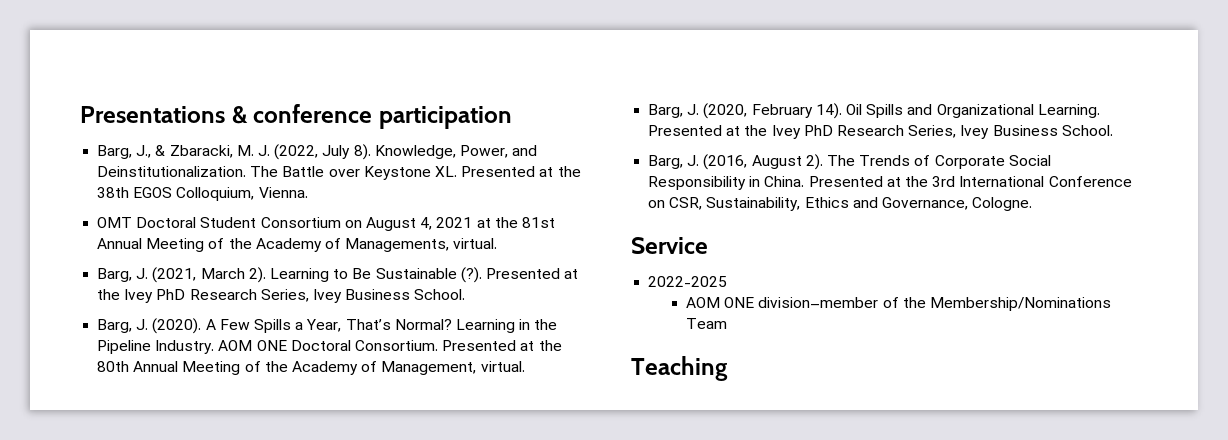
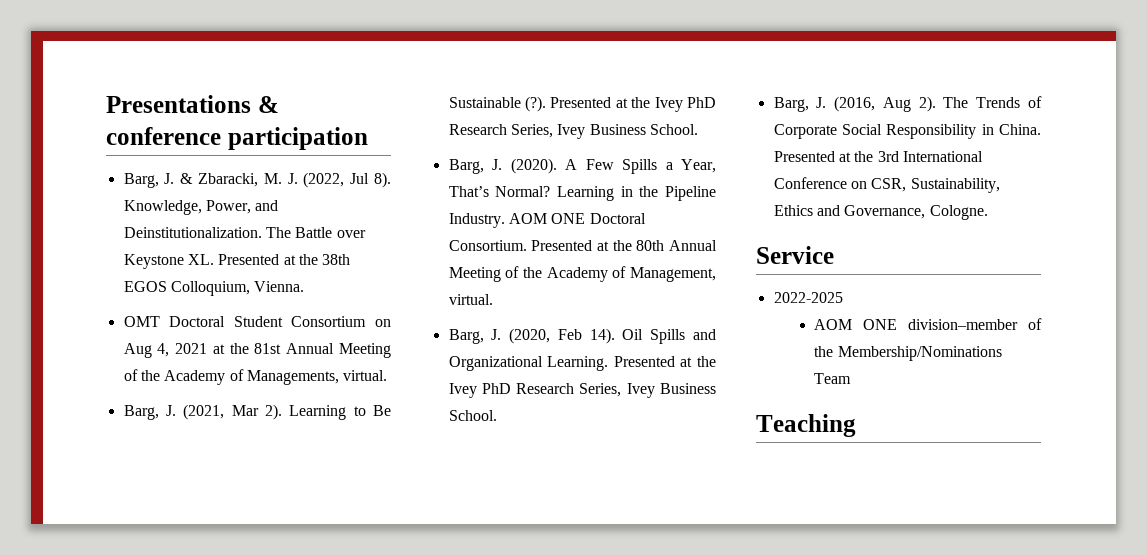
[136,145,152,158] J., -> [164,173,175,184] J.
[322,145,351,159] July -> [350,173,370,184] Jul
[365,217,416,231] August -> [123,343,152,358] Aug
[200,268,245,279] March -> [231,405,259,416] Mar
[751,104,813,118] February -> [557,329,582,340] Feb
[751,155,802,169] August -> [882,97,911,112] Aug

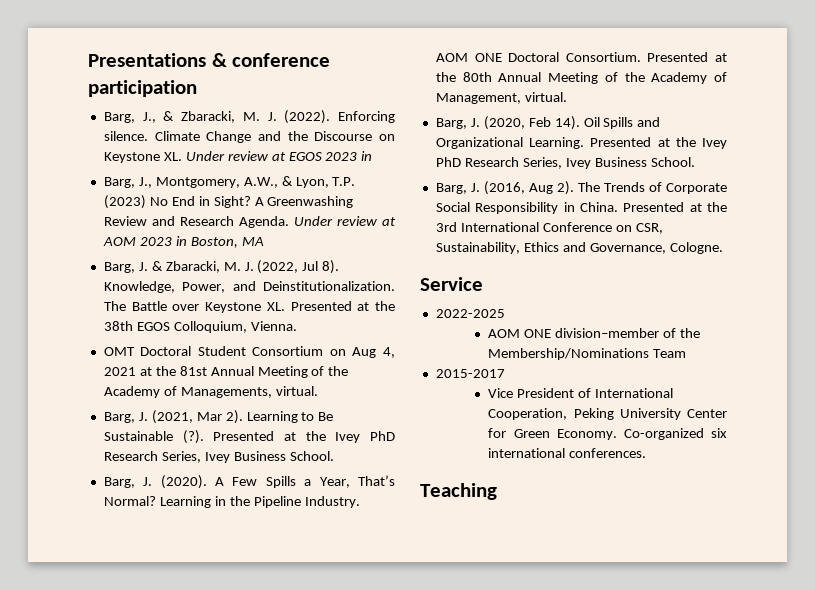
(368, 138) none -> [103,110,396,124] [103,131,396,143] [103,151,373,163] [103,176,356,188] [103,195,354,209] [103,216,396,228] [102,236,264,248] // Barg, J., & Zbaracki, M. J. (2022). Enforcing silence. Climate Change and the Discourse on Keystone XL. Under review at EGOS 2023 in // Barg, J., Montgomery, A.W., & Lyon, T.P. (2023) No End in Sight? A Greenwashing Review and Research Agenda. Under review at AOM 2023 in Boston, MA
(852, 378) none -> [435,369,505,378] [488,388,674,398] [488,408,727,420] [488,428,727,440] [488,448,647,458] // 2015-2017 // Vice President of International Cooperation, Peking University Center for Green Economy. Co-organized six international conferences.

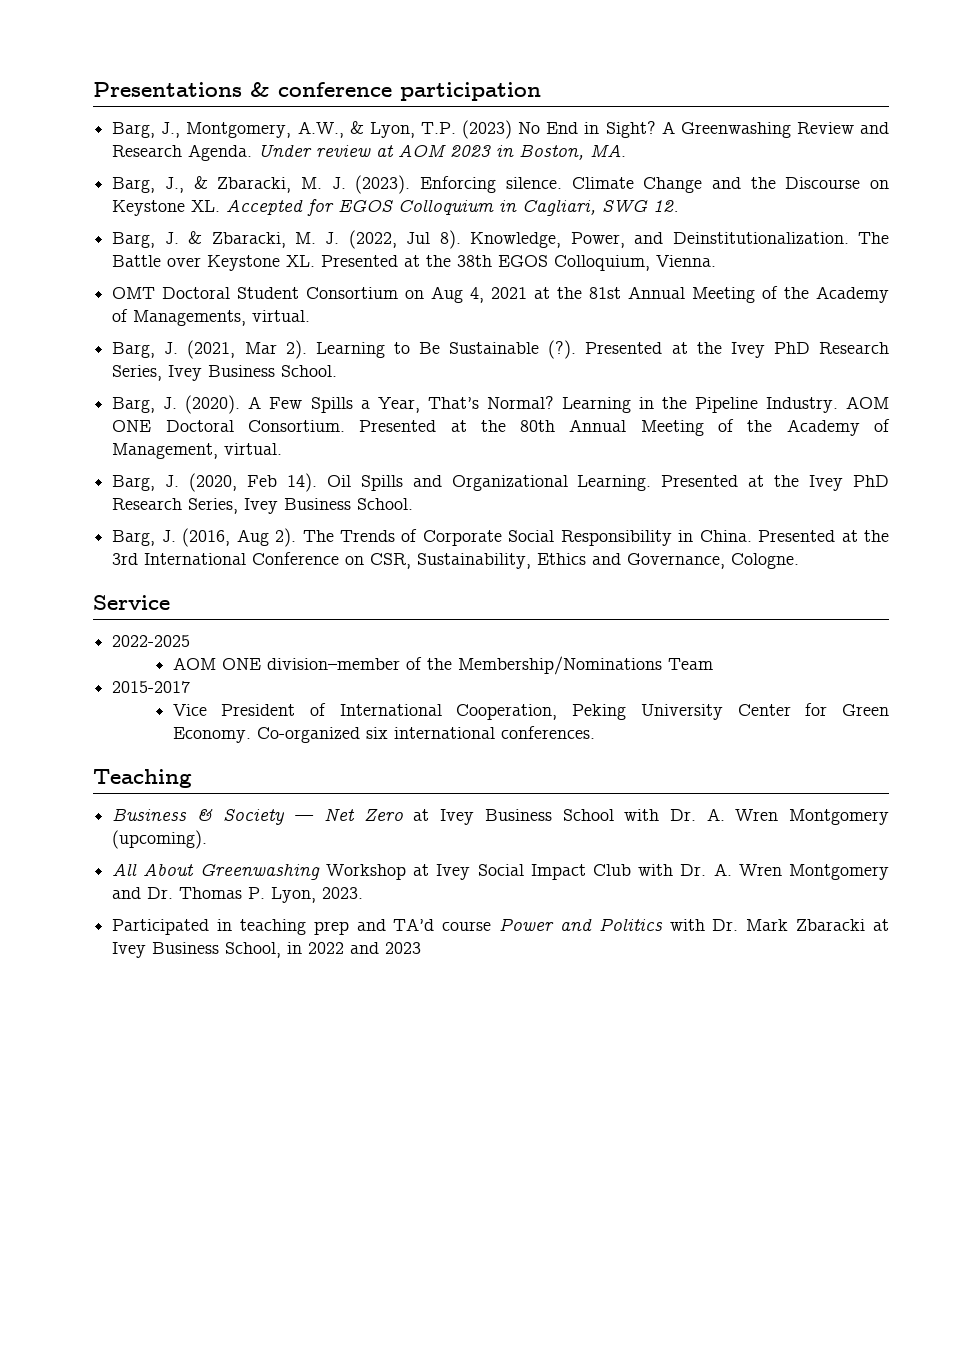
[103,110,396,124] [103,131,396,143] [103,151,373,163] // Barg, J., & Zbaracki, M. J. (2022). Enforcing silence. Climate Change and the Discourse on Keystone XL. Under review at EGOS 2023 in -> (541, 91) none
[241,237,264,246] MA -> [590,144,627,157] [112,175,889,194] [112,199,680,216] MA. // Barg, J., & Zbaracki, M. J. (2023). Enforcing silence. Climate Change and the Discourse on Keystone XL. Accepted for EGOS Colloquium in Cagliari, SWG 12.
(497, 491) none -> [112,808,889,825] [112,830,208,849] [112,863,889,880] [112,887,364,903] [112,918,889,935] [112,942,422,958] // Business & Society — Net Zero at Ivey Business School with Dr. A. Wren Montgomery (upcoming). // All About Greenwashing Workshop at Ivey Social Impact Club with Dr. A. Wren Montgomery and Dr. Thomas P. Lyon, 2023. // Participated in teaching prep and TA’d course Power and Politics with Dr. Mark Zbaracki at Ivey Business School, in 2022 and 2023

